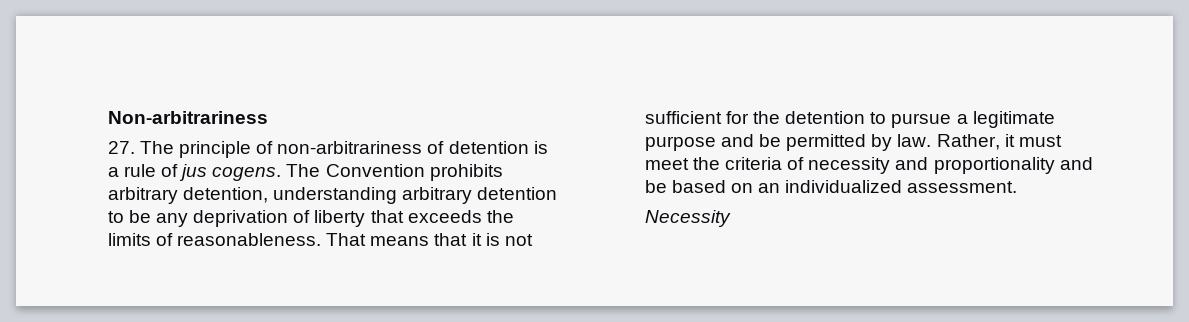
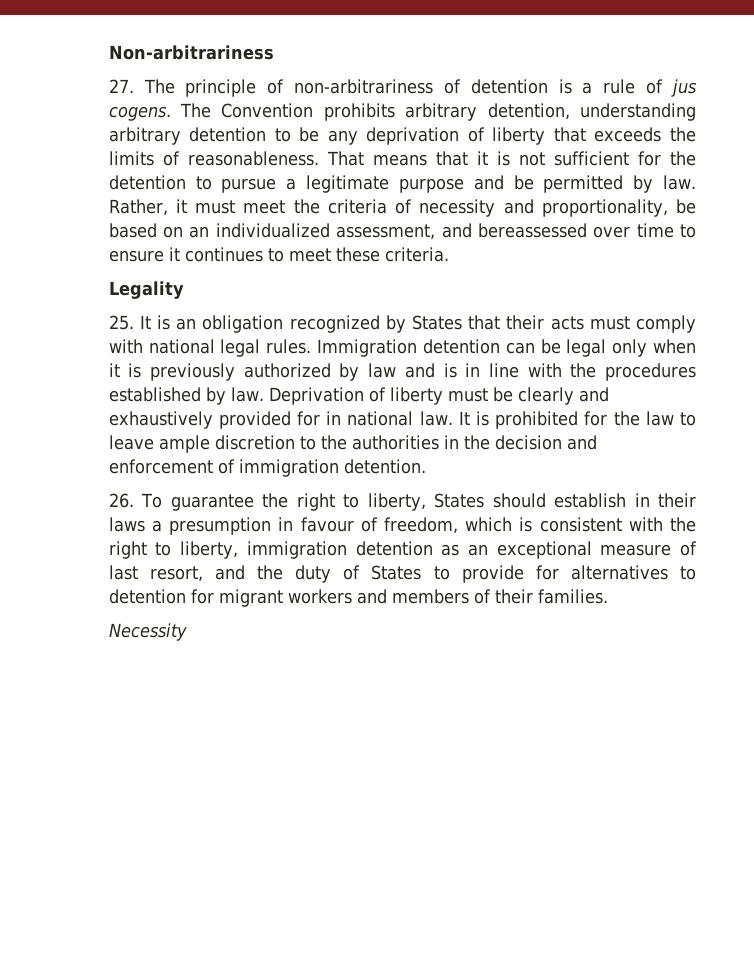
[933,157,1093,174] proportionality and -> [541,199,668,217] proportionality,
[907,181,1018,193] assessment. -> [336,223,697,240] [108,247,449,262] [108,281,184,299] [108,315,696,333] [108,339,696,357] [108,363,696,381] [108,387,609,405] [108,411,696,429] [108,435,597,453] [108,459,426,477] [108,493,697,511] [108,517,696,535] [108,541,697,559] [108,565,696,583] [108,589,608,607] assessment, and bereassessed over time to ensure it continues to meet these criteria. // Legality // 25. It is an obligation recognized by States that their acts must comply with national legal rules. Immigration detention can be legal only when it is previously authorized by law and is in line with the procedures established by law. Deprivation of liberty must be clearly and exhaustively provided for in national law. It is prohibited for the law to leave ample discretion to the authorities in the decision and enforcement of immigration detention. // 26. To guarantee the right to liberty, States should establish in their laws a presumption in favour of freedom, which is consistent with the right to liberty, immigration detention as an exceptional measure of last resort, and the duty of States to provide for alternatives to detention for migrant workers and members of their families.

